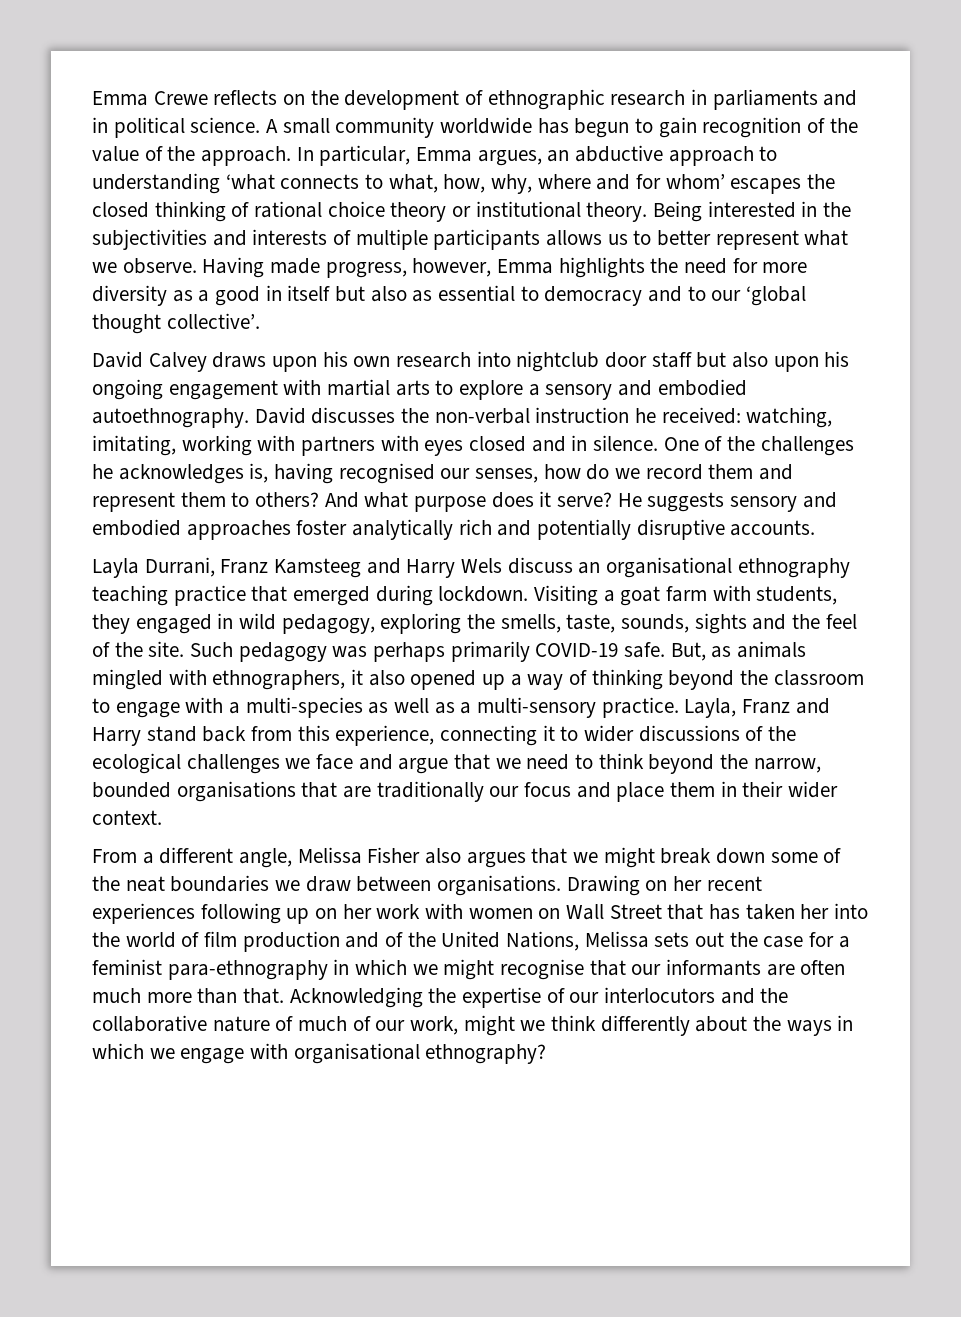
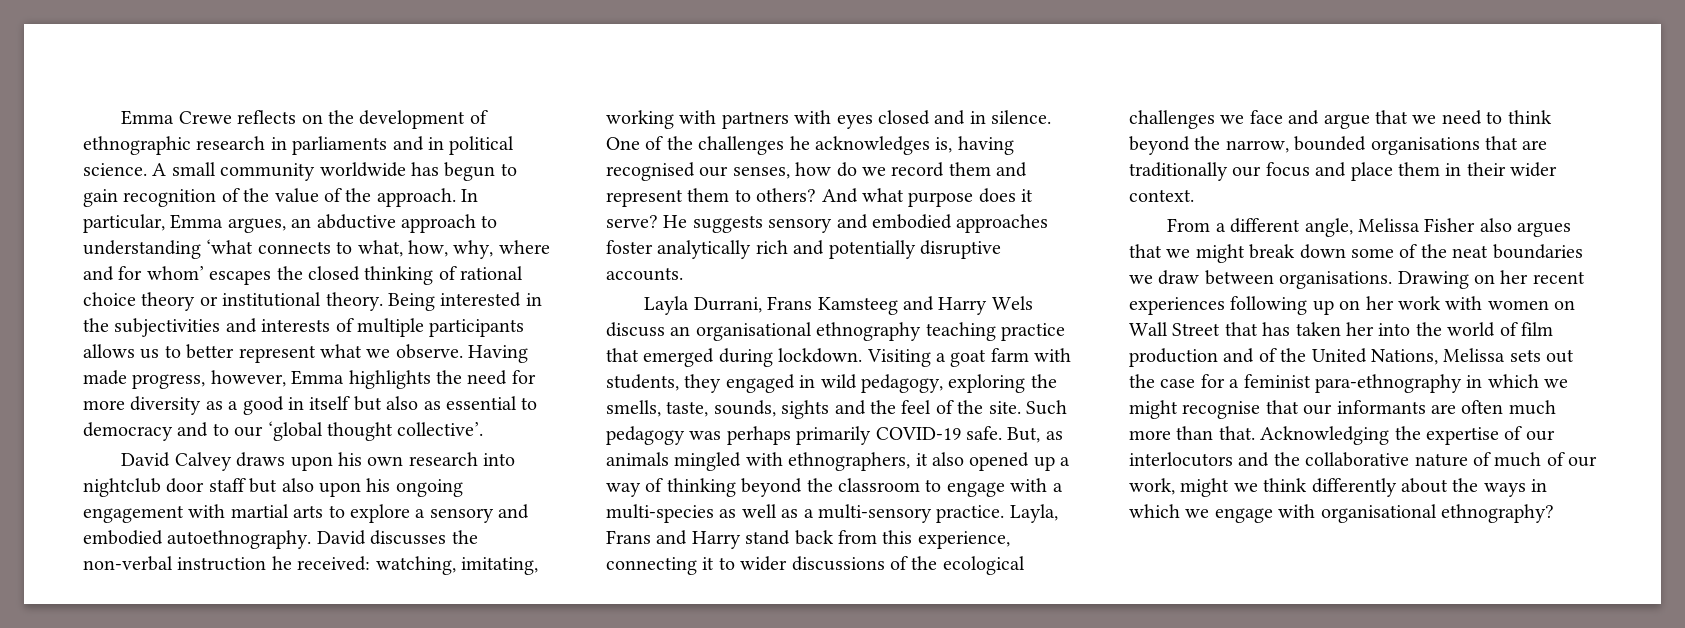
[220,559,269,574] Franz -> [767,296,813,310] Frans
[742,699,791,714] Franz -> [606,530,651,544] Frans

